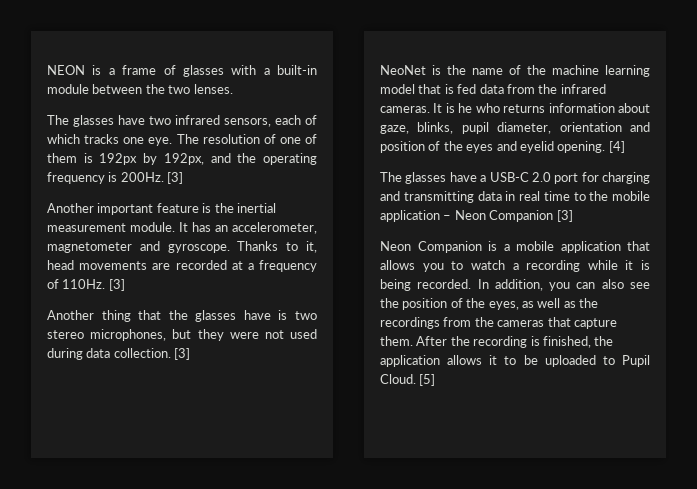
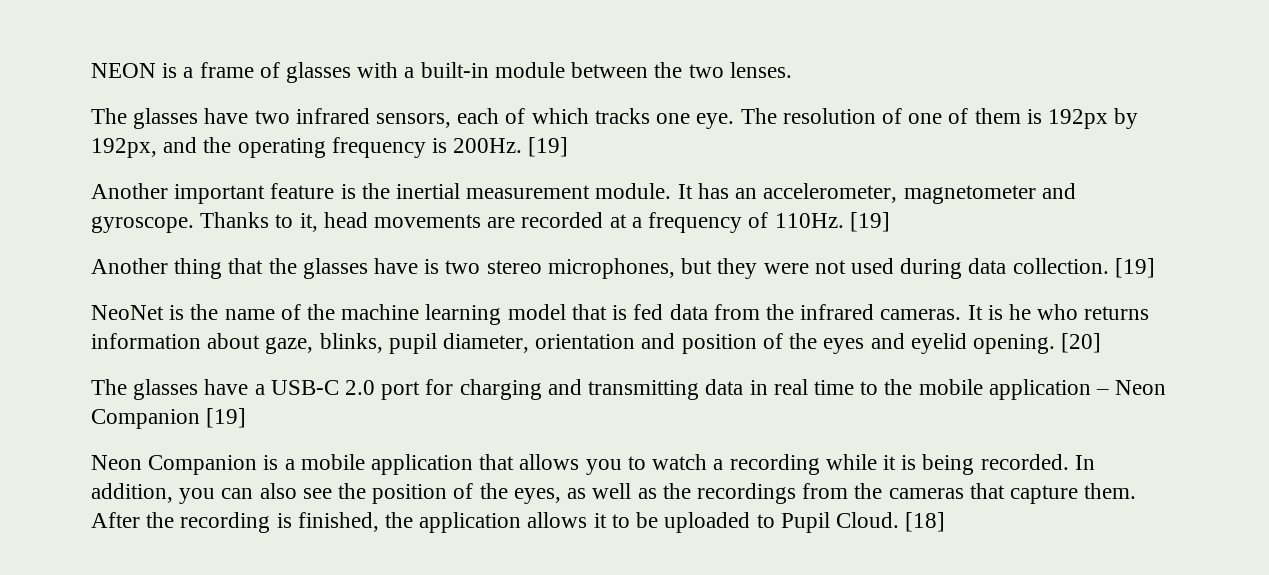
[167,172,184,184] [3] -> [528,137,569,157] [19]
[108,279,125,291] [3] -> [849,212,890,232] [19]
[174,348,191,360] [3] -> [1114,258,1155,278] [19]
[608,141,625,153] [4] -> [1061,333,1102,353] [20]
[556,210,573,222] [3] -> [206,408,247,428] [19]
[419,374,436,386] [5] -> [905,512,946,532] [18]

